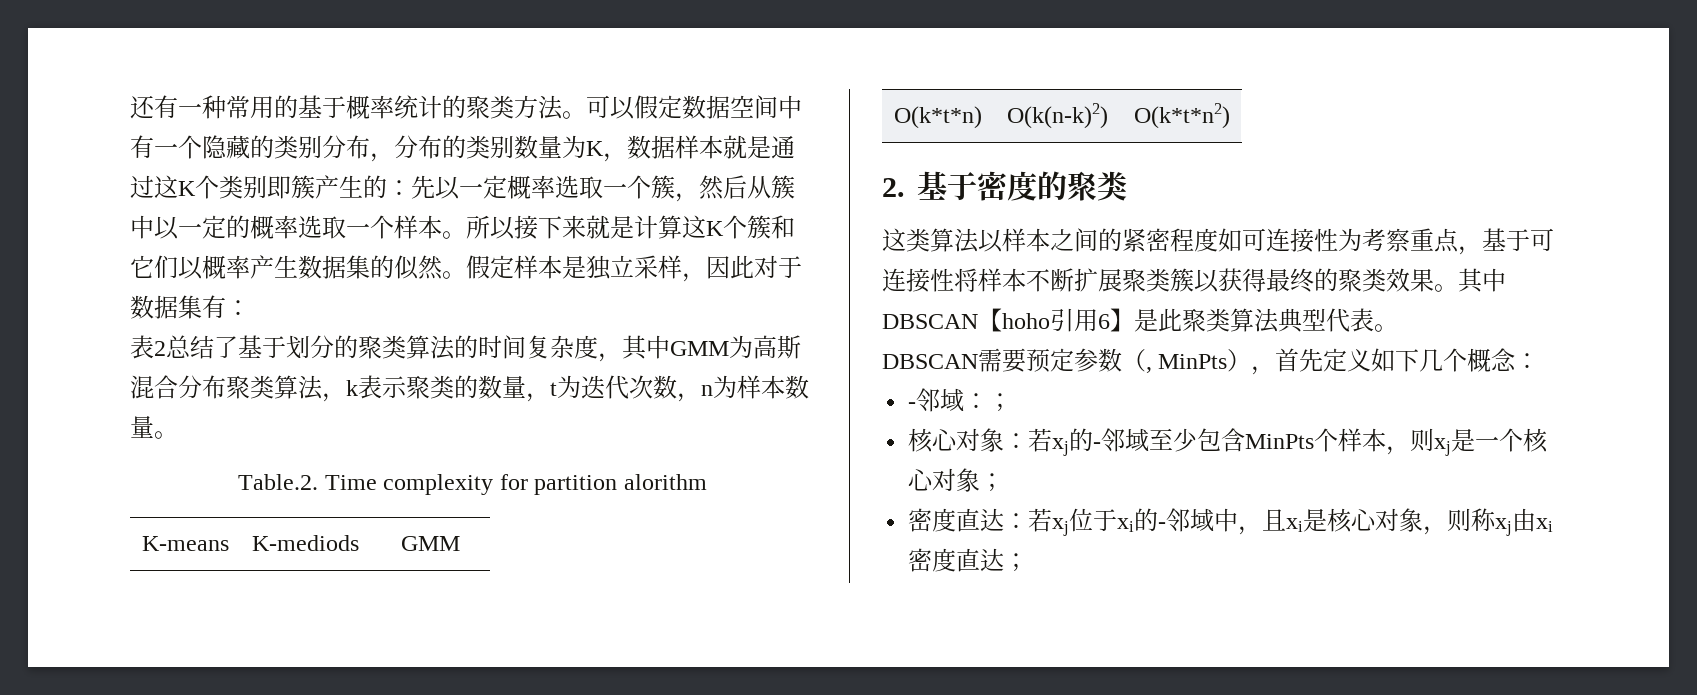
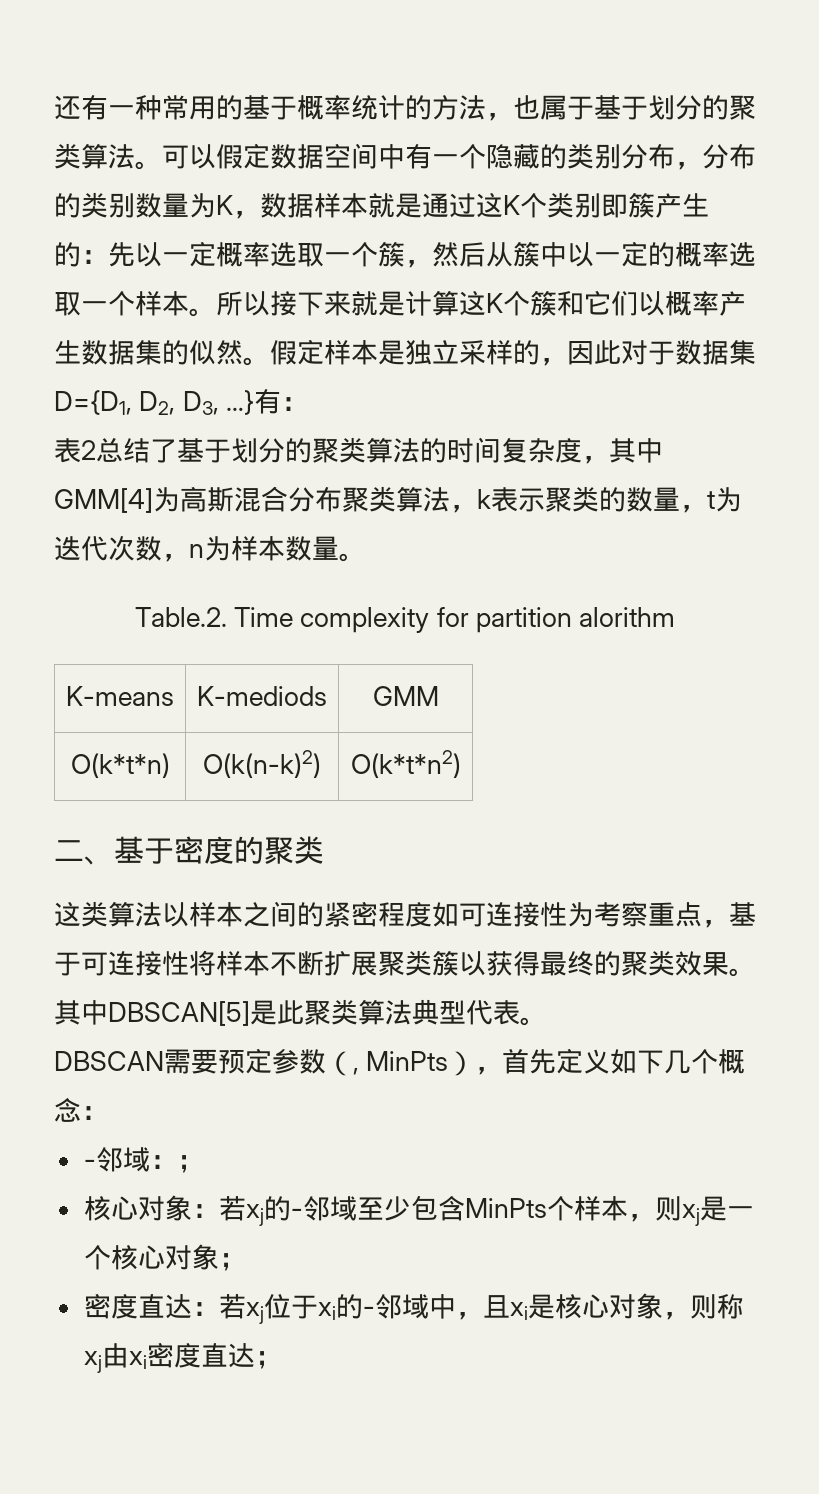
[466,95,538,119] 聚类方 -> [432,95,756,121] [54,143,108,169] 方法，也属于基于划分的聚类算
(682, 267) none -> [513,340,540,365] 的
(202, 307) none -> [54,390,254,415] D={D1, D2, D3, …}
[670,341,729,356] GMM -> [54,488,153,513] GMM[4]
[882,178,905,197] 2. -> [54,840,114,865] 二、
[882,308,1134,332] DBSCAN【hoho引用6】 -> [108,1001,250,1026] DBSCAN[5]

